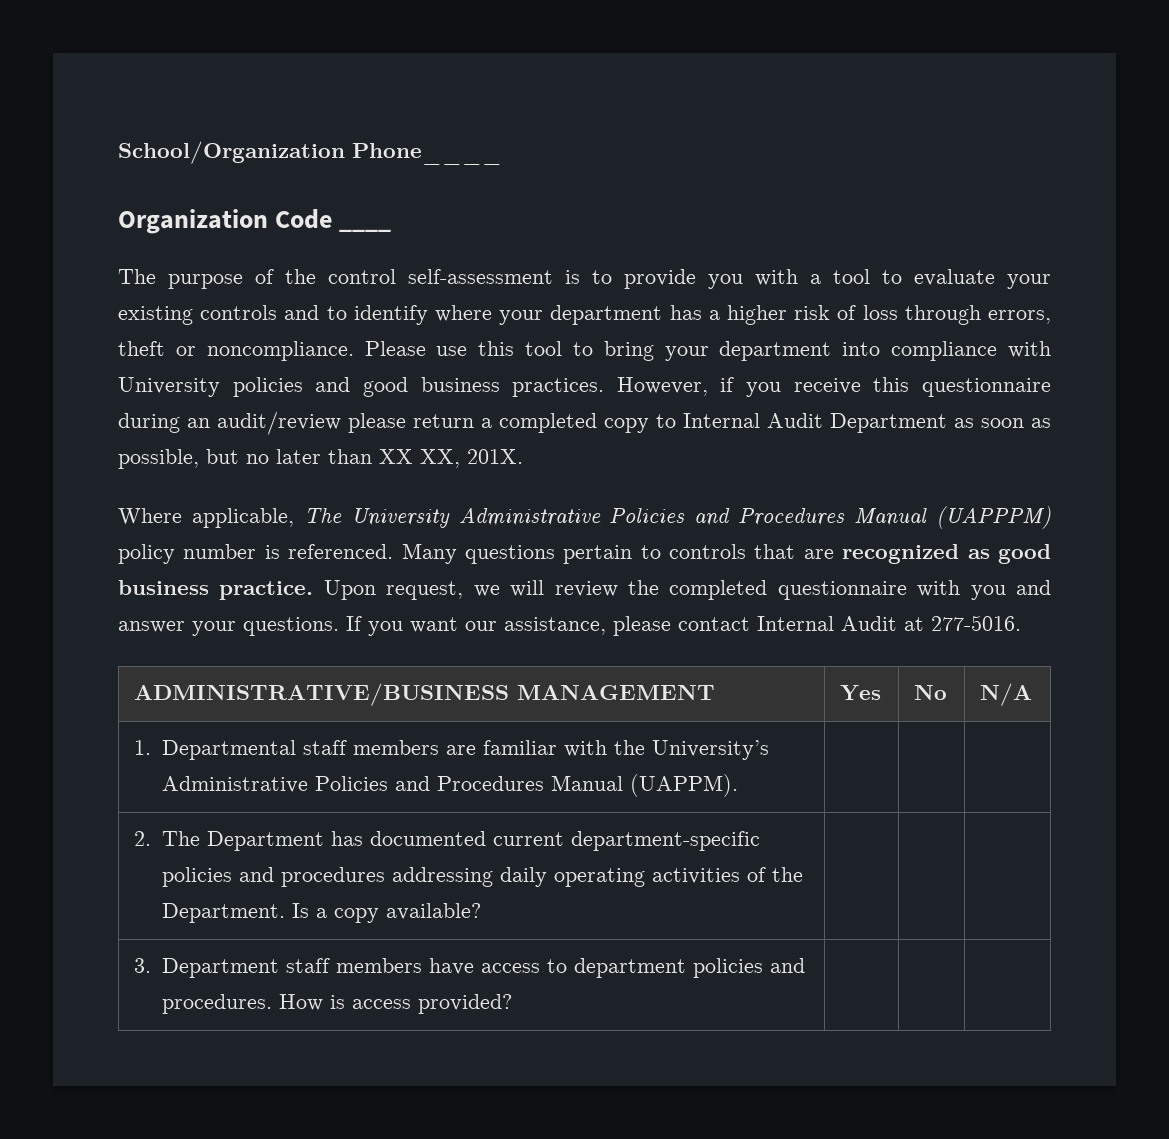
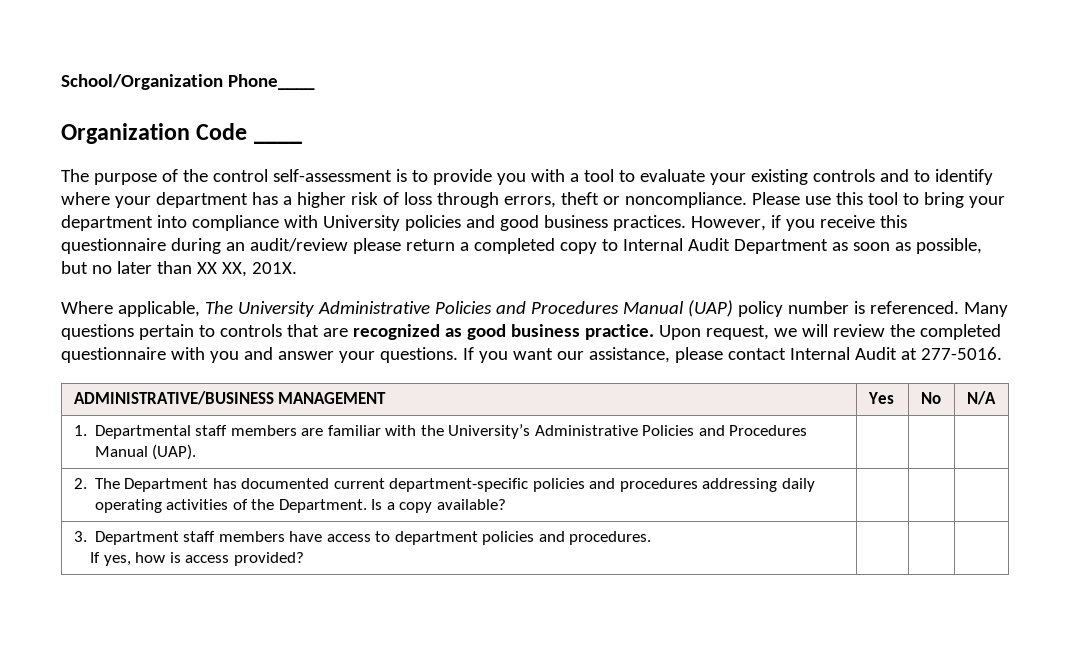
[936,506,1051,529] (UAPPPM) -> [687,300,733,317] (UAP)
[629,774,738,797] (UAPPM). -> [152,444,197,460] (UAP).
[278,994,323,1011] How -> [90,552,166,566] // If yes, how

